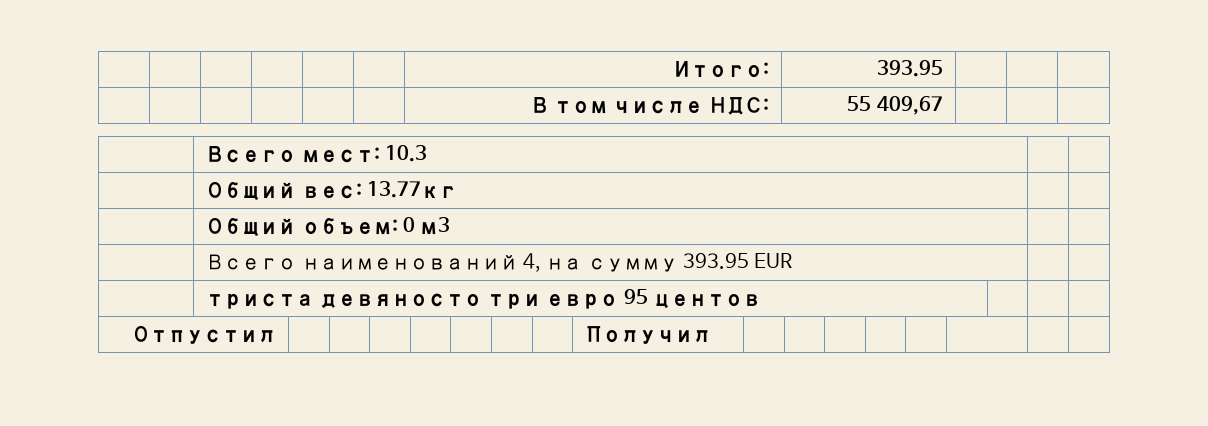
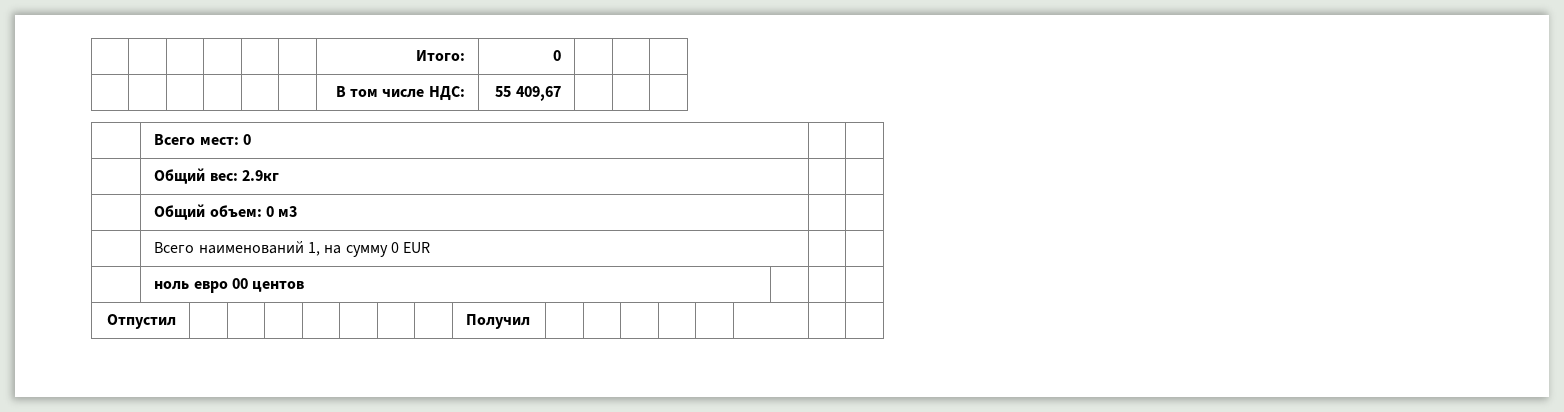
[876,60,943,77] 393.95 -> [552,50,561,61] 0
[384,145,427,162] 10.3 -> [242,134,251,145] 0
[366,181,457,198] 13.77кг -> [241,170,279,181] 2.9кг
[522,253,541,272] 4, -> [307,242,320,256] 1,
[682,253,749,269] 393.95 -> [390,242,399,253] 0
[206,289,648,309] триста девяносто три евро 95 -> [154,278,248,293] ноль евро 00

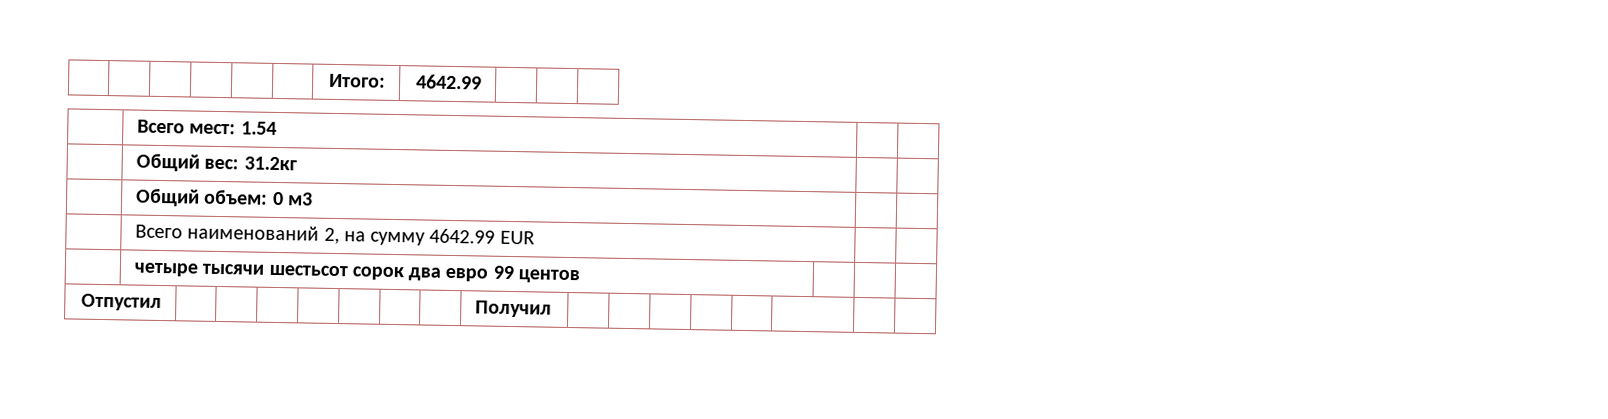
[552,50,561,61] [335,86,465,101] [495,86,561,101] 0 | | | // | | | | | | В том числе НДС: | 55 409,67 -> [415,74,482,90] 4642.99
[242,134,251,145] 0 -> [240,121,277,135] 1.54
[241,170,279,181] 2.9кг -> [243,156,297,171] 31.2кг
[307,242,320,256] 1, -> [323,227,340,245] 2,
[390,242,399,253] 0 -> [429,228,496,244] 4642.99
[154,278,248,293] ноль евро 00 -> [134,262,514,282] четыре тысячи шестьсот сорок два евро 99

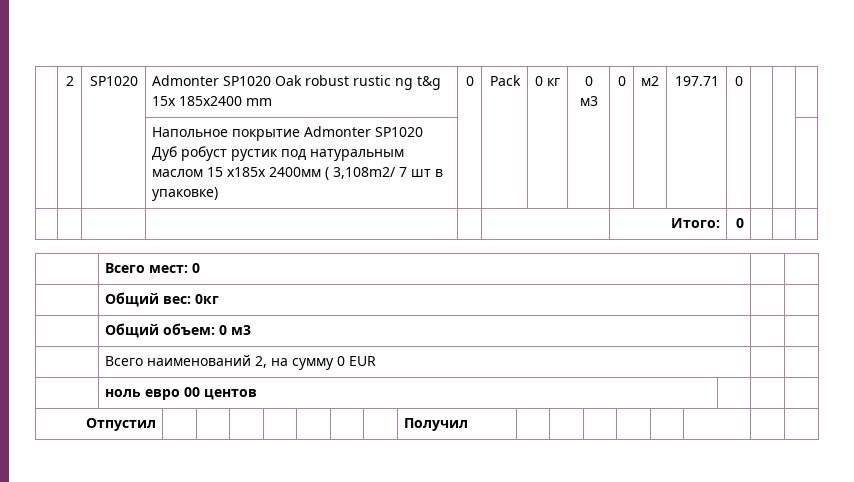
(328, 80) none -> [65,76,74,86] [89,76,138,86] [152,75,442,90] [152,96,273,106] [465,76,474,86] [489,75,521,86] [535,76,560,86] [584,76,593,86] [579,96,598,106] [617,76,626,86] [641,76,659,86] [674,76,719,86] [734,76,743,86] [152,126,424,141] [152,146,405,161] [152,167,444,180] [152,187,219,201] | 2 | SP1020 | Admonter SP1020 Oak robust rustic ng t&g 15x 185x2400 mm | 0 | Pack | 0 кг | 0 м3 | 0 | м2 | 197.71 | 0 | | | // | | | Напольное покрытие Admonter SP1020 Дуб робуст рустик под натуральным маслом 15 x185x 2400мм ( 3,108m2/ 7 шт в упаковке) | | | | | | | | | | | //
[415,74,482,90] 4642.99 -> [735,218,744,228] 0
[240,121,277,135] 1.54 -> [192,263,201,273] 0
[243,156,297,171] 31.2кг -> [195,294,220,304] 0кг
[429,228,496,244] 4642.99 -> [337,356,346,366] 0
[134,262,514,282] четыре тысячи шестьсот сорок два евро 99 -> [105,387,201,400] ноль евро 00

